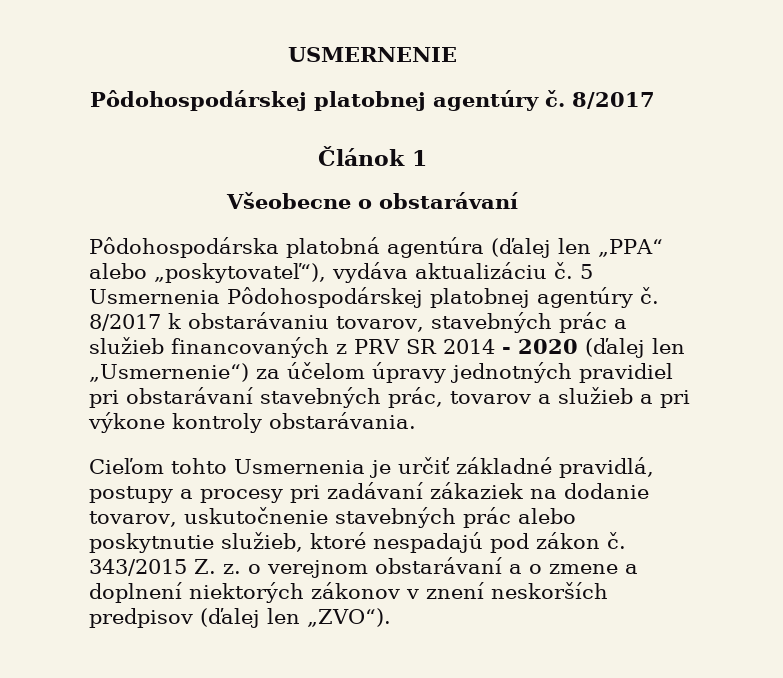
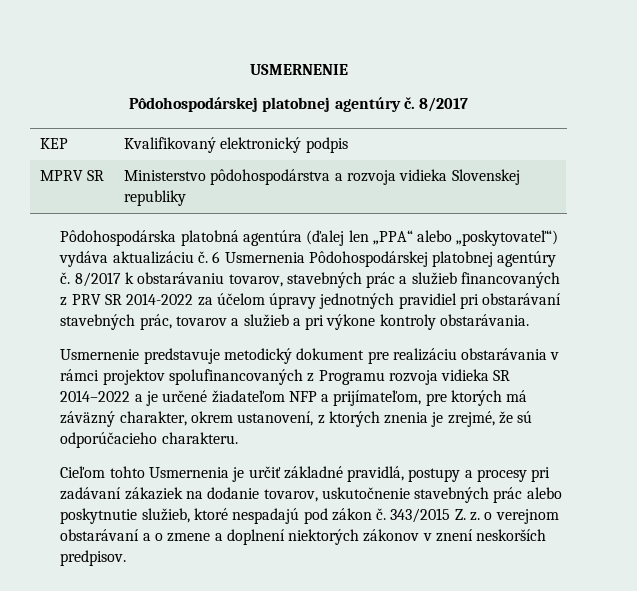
[317,146,427,166] [225,192,518,209] // Článok 1 // Všeobecne o obstarávaní -> [40,138,69,149] [124,137,348,153] [40,170,105,181] [124,169,520,185] [124,190,187,206] // KEP | Kvalifikovaný elektronický podpis // MPRV SR | Ministerstvo pôdohospodárstva a rozvoja vidieka Slovenskej republiky
[153,263,326,283] „poskytovateľ“), -> [456,230,559,246] „poskytovateľ“)
[579,264,593,279] 5 -> [212,251,221,263] 6
[442,338,685,358] [88,363,249,382] 2014 - 2020 (ďalej len „Usmernenie“) -> [126,293,194,305] 2014-2022
(416, 420) none -> [60,348,560,364] [60,369,511,385] [60,390,528,406] [60,411,533,427] [60,432,238,448] // Usmernenie predstavuje metodický dokument pre realizáciu obstarávania v rámci projektov spolufinancovaných z Programu rozvoja vidieka SR 2014–2022 a je určené žiadateľom NFP a prijímateľom, pre ktorých má záväzný charakter, okrem ustanovení, z ktorých znenia je zrejmé, že sú odporúčacieho charakteru.
[88,608,391,628] predpisov (ďalej len „ZVO“). -> [60,550,127,566] predpisov.

